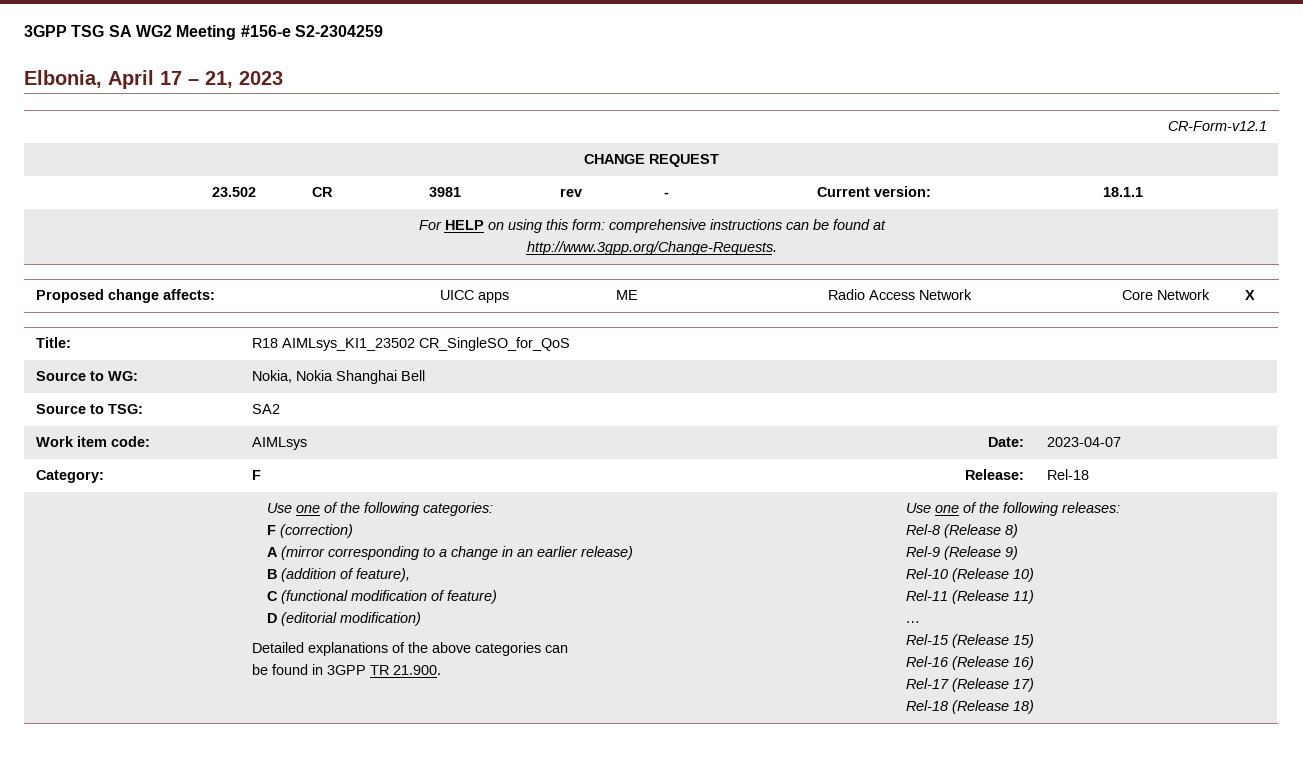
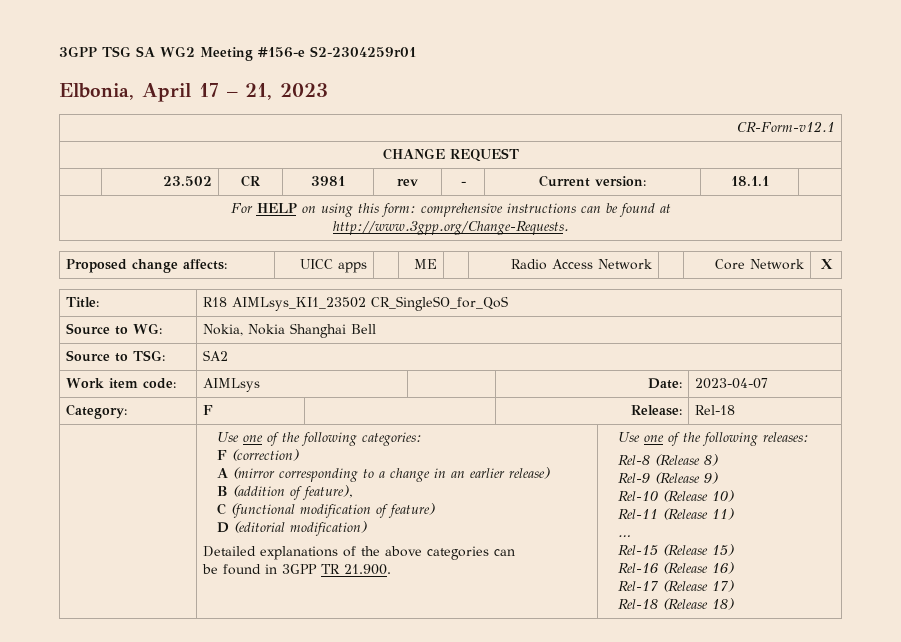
[294,25,383,37] S2-2304259 -> [310,46,416,57] S2-2304259r01

